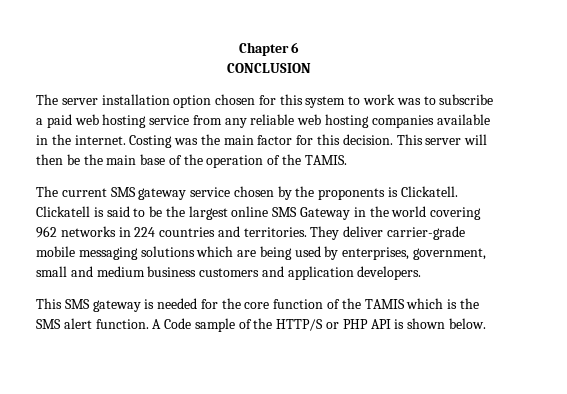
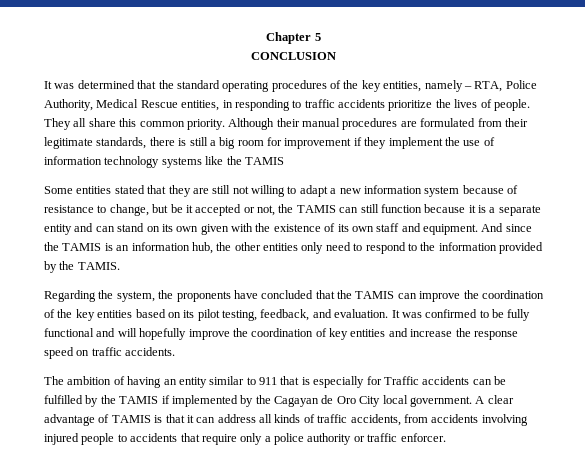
[291,42,300,53] 6 -> [314,33,321,41] 5
[36,94,494,108] [36,114,490,128] [36,134,488,148] [36,154,347,168] [36,186,458,200] [36,206,482,220] [36,226,466,240] [36,246,487,260] [36,266,422,280] [36,298,479,312] [36,318,486,332] The server installation option chosen for this system to work was to subscribe a paid web hosting service from any reliable web hosting companies available in the internet. Costing was the main factor for this decision. This server will then be the main base of the operation of the TAMIS. // The current SMS gateway service chosen by the proponents is Clickatell. Clickatell is said to be the largest online SMS Gateway in the world covering 962 networks in 224 countries and territories. They deliver carrier-grade mobile messaging solutions which are being used by enterprises, government, small and medium business customers and application developers. // This SMS gateway is needed for the core function of the TAMIS which is the SMS alert function. A Code sample of the HTTP/S or PHP API is shown below. -> [44,80,537,92] [44,99,530,111] [44,118,528,130] [44,137,495,149] [44,156,284,168] [44,185,518,197] [44,204,541,216] [44,223,532,235] [44,242,543,254] [44,261,120,273] [44,290,544,302] [44,309,531,321] [44,328,518,340] [44,347,176,359] [44,376,506,388] [44,395,514,407] [44,414,528,426] [44,433,446,445] It was determined that the standard operating procedures of the key entities, namely – RTA, Police Authority, Medical Rescue entities, in responding to traffic accidents prioritize the lives of people. They all share this common priority. Although their manual procedures are formulated from their legitimate standards, there is still a big room for improvement if they implement the use of information technology systems like the TAMIS // Some entities stated that they are still not willing to adapt a new information system because of resistance to change, but be it accepted or not, the TAMIS can still function because it is a separate entity and can stand on its own given with the existence of its own staff and equipment. And since the TAMIS is an information hub, the other entities only need to respond to the information provided by the TAMIS. // Regarding the system, the proponents have concluded that the TAMIS can improve the coordination of the key entities based on its pilot testing, feedback, and evaluation. It was confirmed to be fully functional and will hopefully improve the coordination of key entities and increase the response speed on traffic accidents. // The ambition of having an entity similar to 911 that is especially for Traffic accidents can be fulfilled by the TAMIS if implemented by the Cagayan de Oro City local government. A clear advantage of TAMIS is that it can address all kinds of traffic accidents, from accidents involving injured people to accidents that require only a police authority or traffic enforcer.

